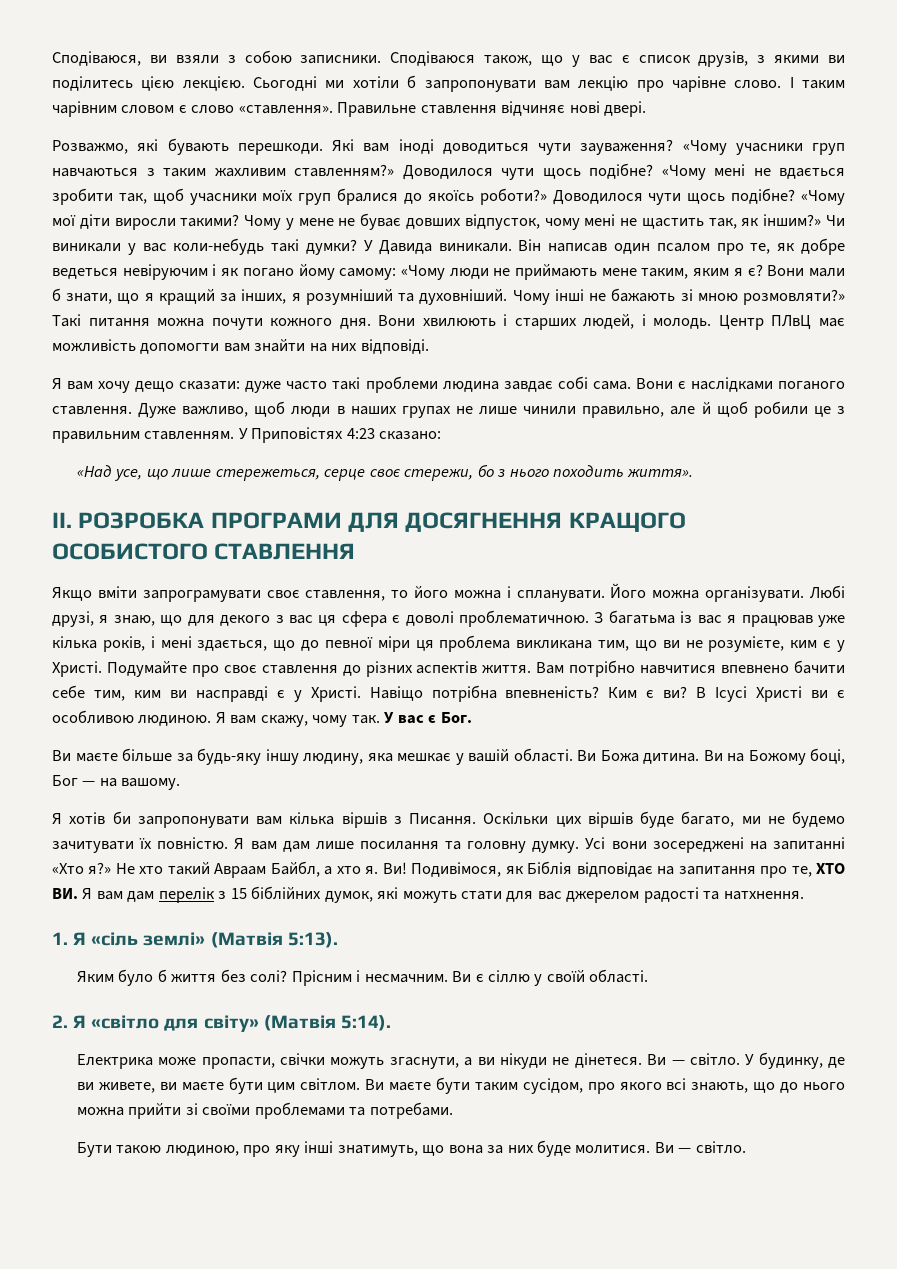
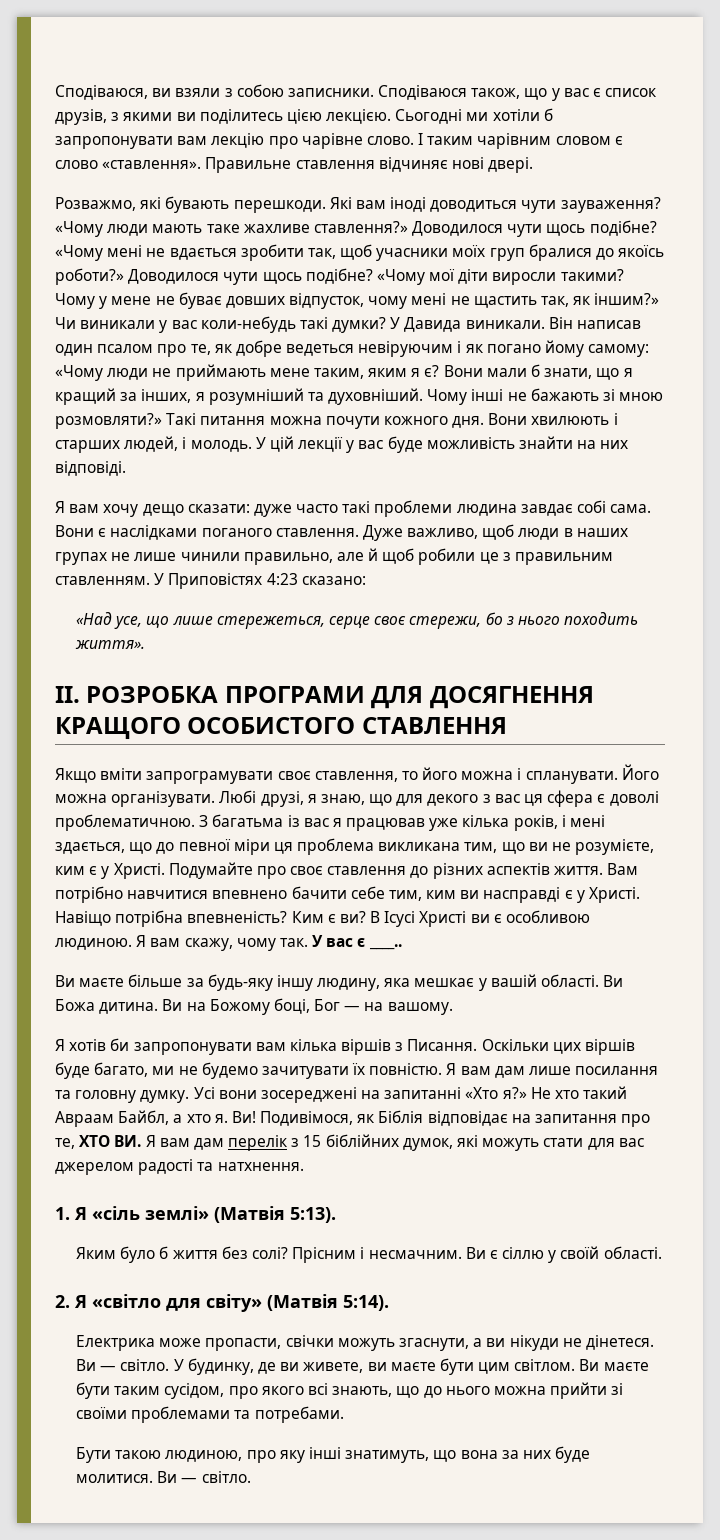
[735,143,845,155] [52,164,394,177] учасники груп навчаються з таким жахливим ставленням?» -> [107,221,408,236] люди мають таке жахливе ставлення?»
[718,315,845,330] [52,339,250,354] Центр ПЛвЦ має можливість допомогти вам -> [255,436,515,453] У цій лекції у вас буде можливість
[440,712,472,723] Бог. -> [368,944,402,950] ____..

